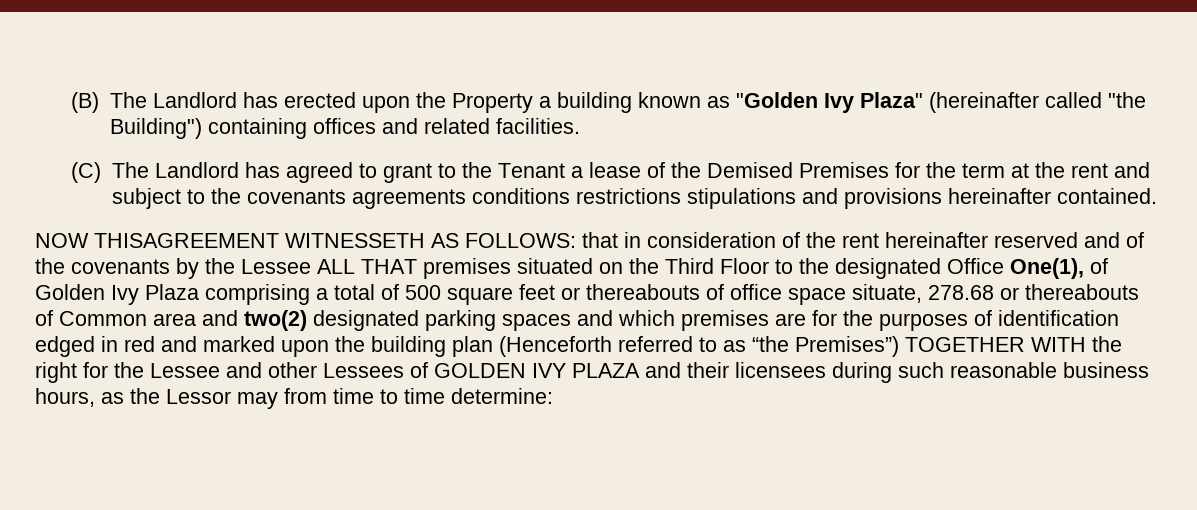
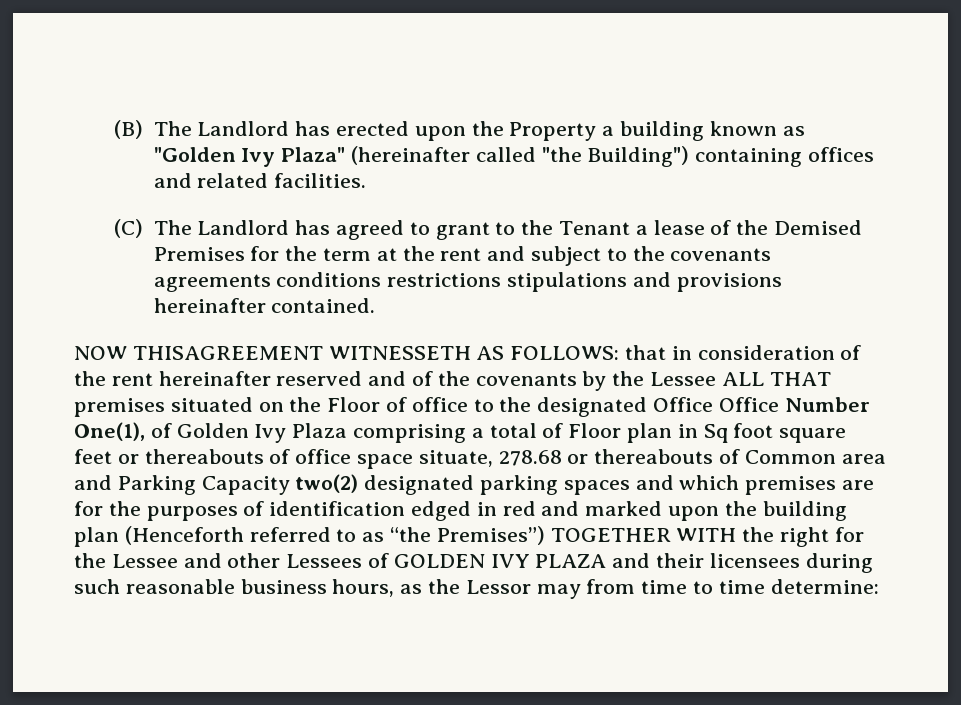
[665,258,769,274] Third Floor -> [327,397,468,412] Floor of office
(1004, 266) none -> [718,397,870,412] Office Number
[405,285,441,300] 500 -> [568,423,774,443] Floor plan in Sq foot
(238, 318) none -> [117,475,290,495] Parking Capacity

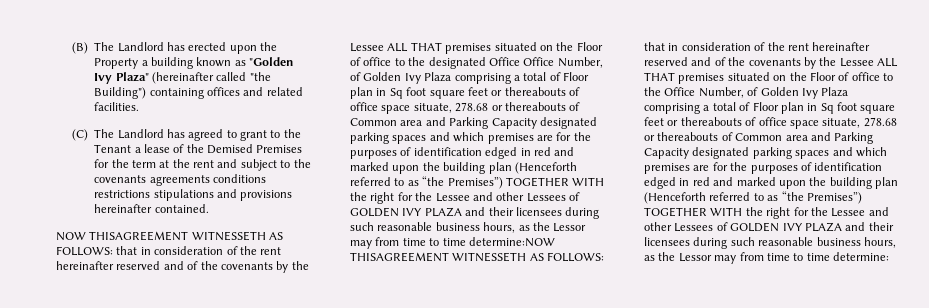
[784,397,870,412] [74,422,145,441] Number One(1), -> [557,57,603,68] Number,
[295,474,359,493] two(2) -> [539,117,597,129] [350,132,591,144] [350,147,575,159] [350,162,577,174] [350,176,605,189] [350,192,580,204] [350,207,600,219] [350,222,587,233] [350,237,555,249] [350,252,605,262] [644,42,871,51] [644,57,898,69] [644,72,893,84] [644,87,849,99] [644,102,896,114] [644,117,897,129] [644,132,874,144] [644,148,689,159] designated parking spaces and which premises are for the purposes of identification edged in red and marked upon the building plan (Henceforth referred to as “the Premises”) TOGETHER WITH the right for the Lessee and other Lessees of GOLDEN IVY PLAZA and their licensees during such reasonable business hours, as the Lessor may from time to time determine:NOW THISAGREEMENT WITNESSETH AS FOLLOWS: that in consideration of the rent hereinafter reserved and of the covenants by the Lessee ALL THAT premises situated on the Floor of office to the Office Number, of Golden Ivy Plaza comprising a total of Floor plan in Sq foot square feet or thereabouts of office space situate, 278.68 or thereabouts of Common area and Parking Capacity

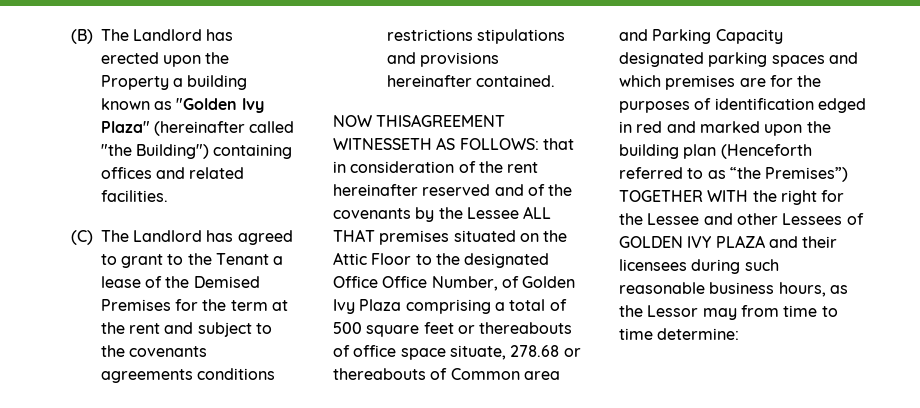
[576,42,603,51] [350,57,392,66] Floor of office -> [333,252,412,265] Attic Floor
[563,72,589,81] [350,87,580,99] [350,102,581,114] [350,117,597,129] [350,132,591,144] [350,147,575,159] [350,162,577,174] [350,176,605,189] [350,192,580,204] [350,207,600,219] [350,222,587,233] [350,237,555,249] [350,252,605,262] [644,42,871,51] [644,57,898,69] [644,72,893,84] [644,87,849,99] [644,102,857,114] Floor plan in Sq foot square feet or thereabouts of office space situate, 278.68 or thereabouts of Common area and Parking Capacity designated parking spaces and which premises are for the purposes of identification edged in red and marked upon the building plan (Henceforth referred to as “the Premises”) TOGETHER WITH the right for the Lessee and other Lessees of GOLDEN IVY PLAZA and their licensees during such reasonable business hours, as the Lessor may from time to time determine:NOW THISAGREEMENT WITNESSETH AS FOLLOWS: that in consideration of the rent hereinafter reserved and of the covenants by the Lessee ALL THAT premises situated on the Floor of office to the Office Number, of Golden Ivy Plaza comprising a total of Floor plan in Sq foot -> [333,322,362,334] 500

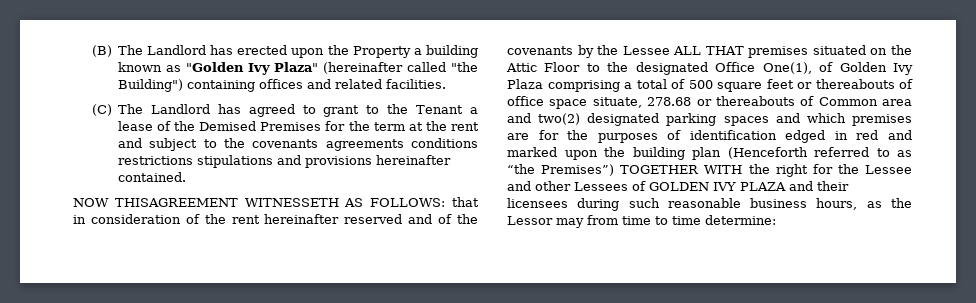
[382,276,498,291] Office Number, -> [762,62,812,74] One(1),
[652,29,783,44] Parking Capacity -> [538,113,581,125] two(2)

